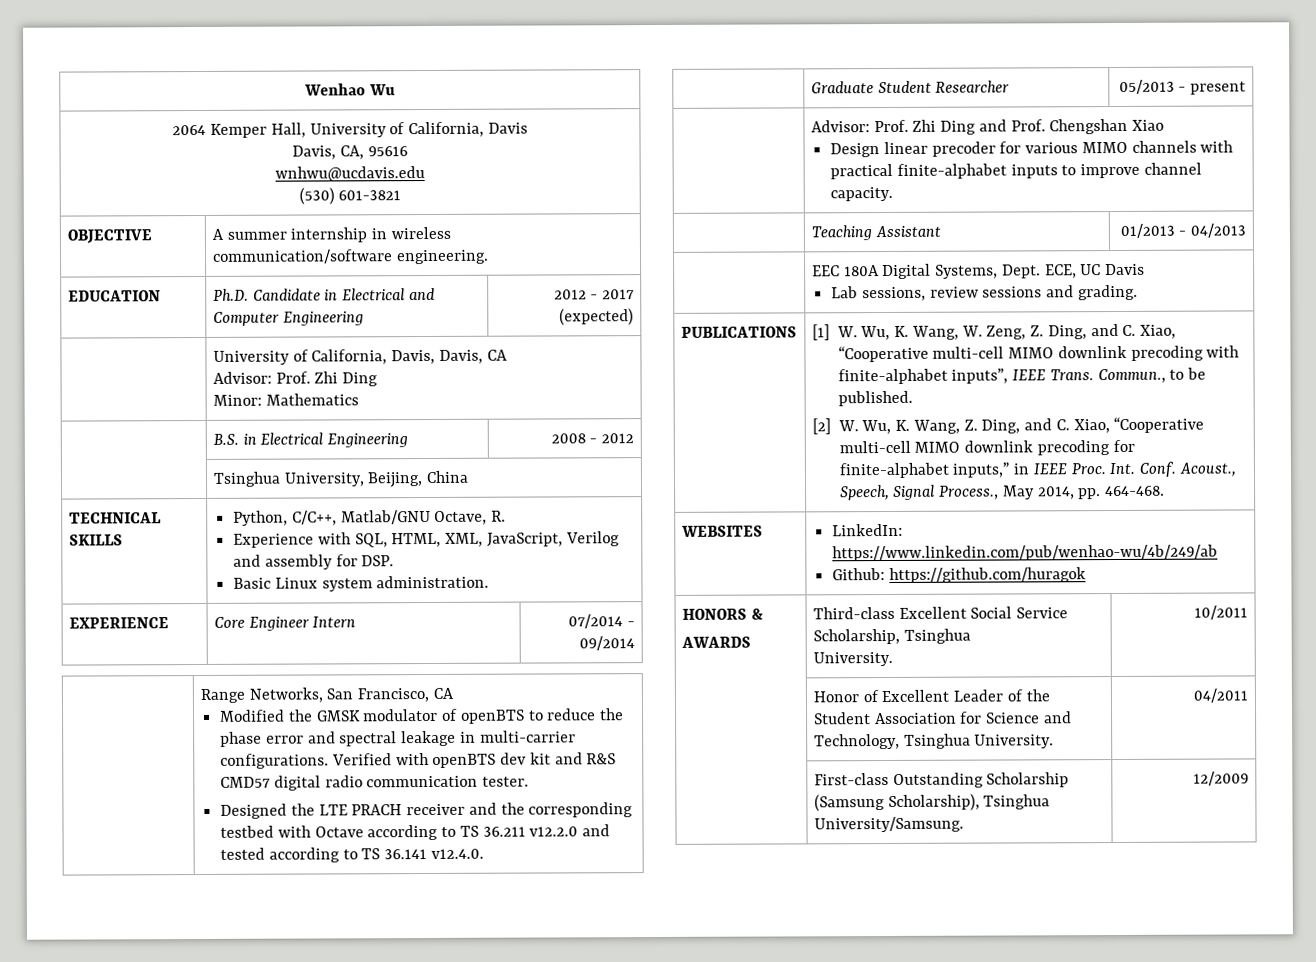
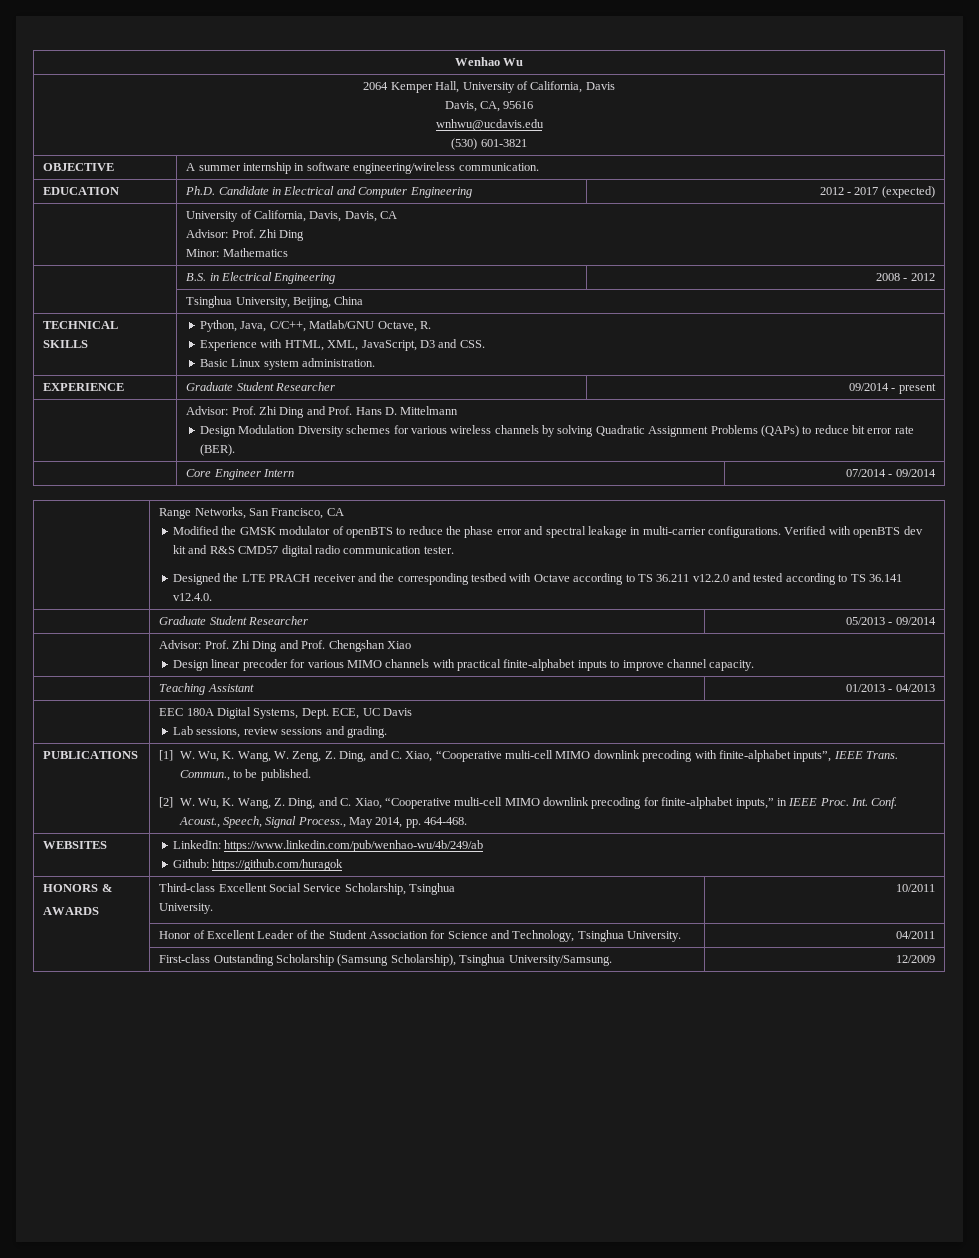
[390,226,451,240] [211,249,489,265] wireless communication/software engineering. -> [306,162,539,174] software engineering/wireless communication.
(289, 518) none -> [240,321,267,332] Java,
[354,533,388,548] SQL, -> (283, 343) none
[565,531,620,547] [233,554,395,570] Verilog and assembly for DSP. -> [419,339,485,348] D3 and CSS.
(169, 623) none -> [186,382,336,391] [848,383,936,394] [186,406,459,418] [200,425,914,437] [200,444,236,456] | Graduate Student Researcher | 09/2014 - present // | Advisor: Prof. Zhi Ding and Prof. Hans D. Mittelmann // Design Modulation Diversity schemes for various wireless channels by solving Quadratic Assignment Problems (QAPs) to reduce bit error rate (BER). //
[1190,81,1247,95] present -> [895,617,936,625] 09/2014

